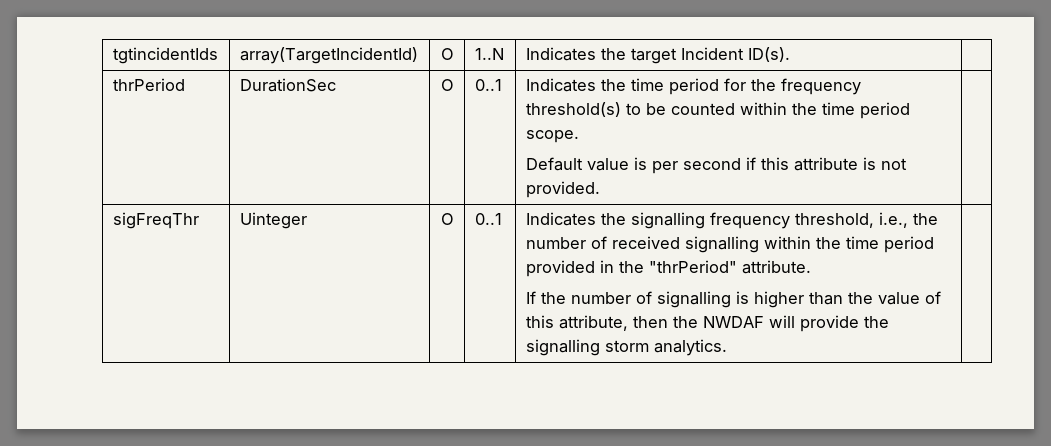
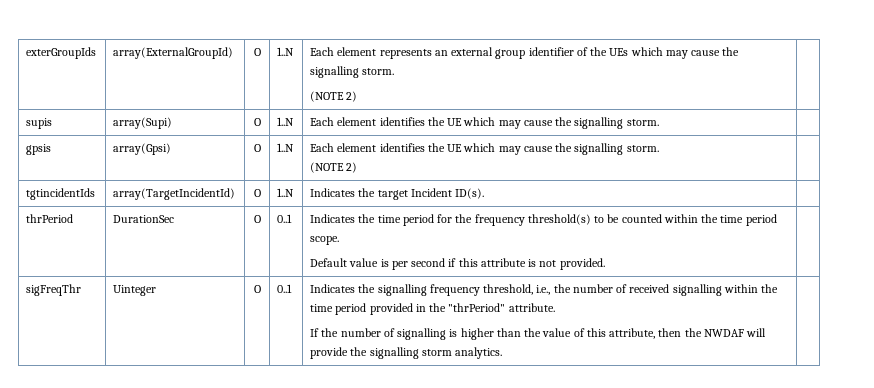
(112, 55) none -> [26,47,97,59] [113,47,234,59] [253,48,261,56] [277,47,295,56] [310,47,740,59] [310,66,395,78] [310,91,358,102] [26,118,53,129] [113,117,173,129] [253,118,261,126] [277,117,295,126] [310,117,659,129] [26,144,52,155] [113,143,172,155] [253,144,261,152] [277,143,295,152] [310,143,659,155] [310,162,358,173] exterGroupIds | array(ExternalGroupId) | O | 1..N | Each element represents an external group identifier of the UEs which may cause the signalling storm. // (NOTE 2) | // supis | array(Supi) | O | 1..N | Each element identifies the UE which may cause the signalling storm. | // gpsis | array(Gpsi) | O | 1..N | Each element identifies the UE which may cause the signalling storm. // (NOTE 2) | //

